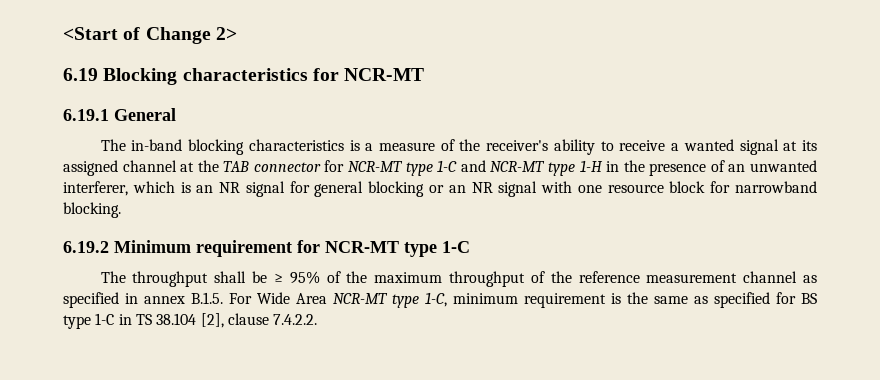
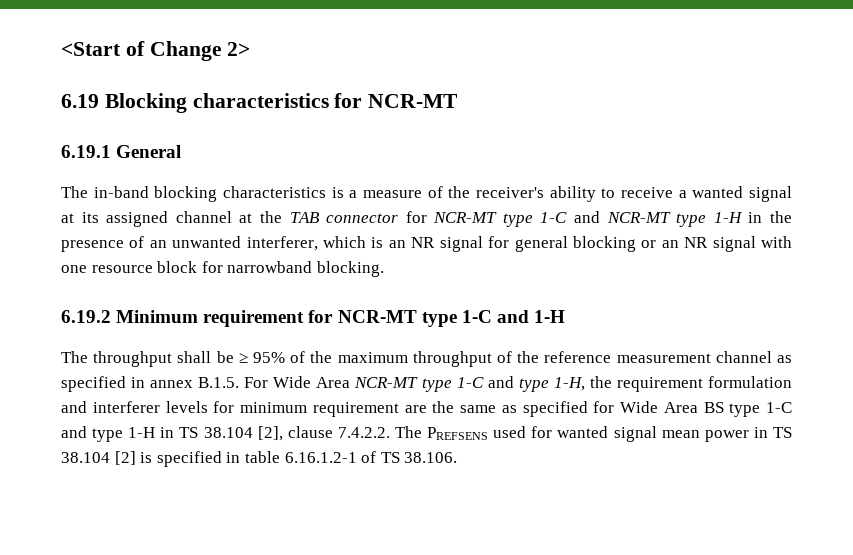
(470, 247) none -> [496,310,566,323] and 1-H
[425,292,447,307] 1-C, -> [456,376,793,392] [61,401,235,413] 1-C and type 1-H, the requirement formulation and interferer levels for
[611,293,621,304] is -> [404,405,427,413] are
(796, 298) none -> [620,401,698,413] Wide Area
(115, 319) none -> [61,426,156,442] and type 1-H
(318, 319) none -> [395,426,792,442] [61,451,458,467] The PREFSENS used for wanted signal mean power in TS 38.104 [2] is specified in table 6.16.1.2-1 of TS 38.106.

